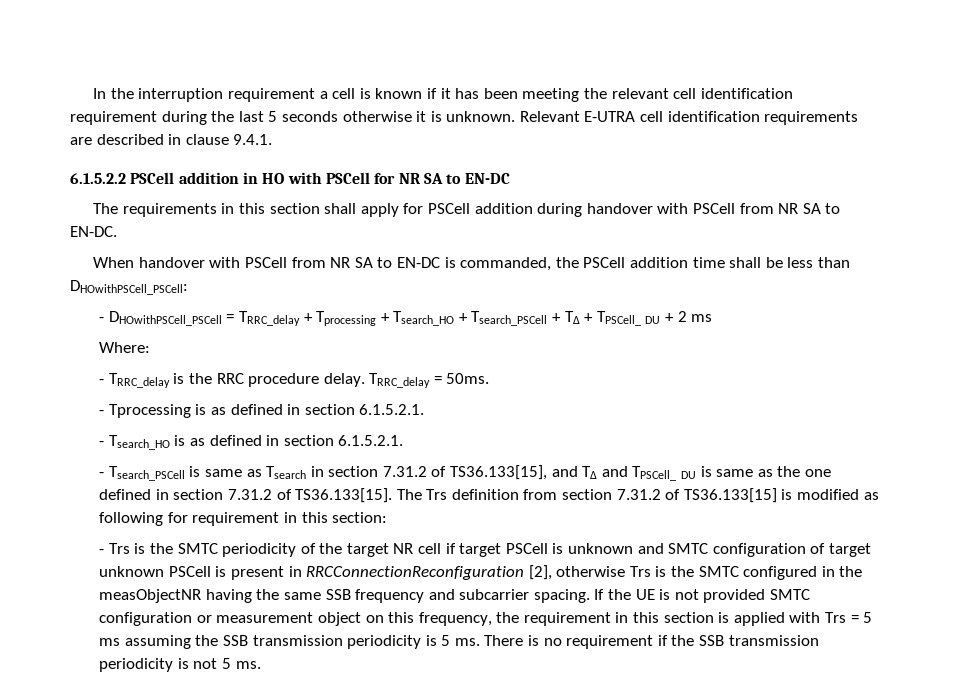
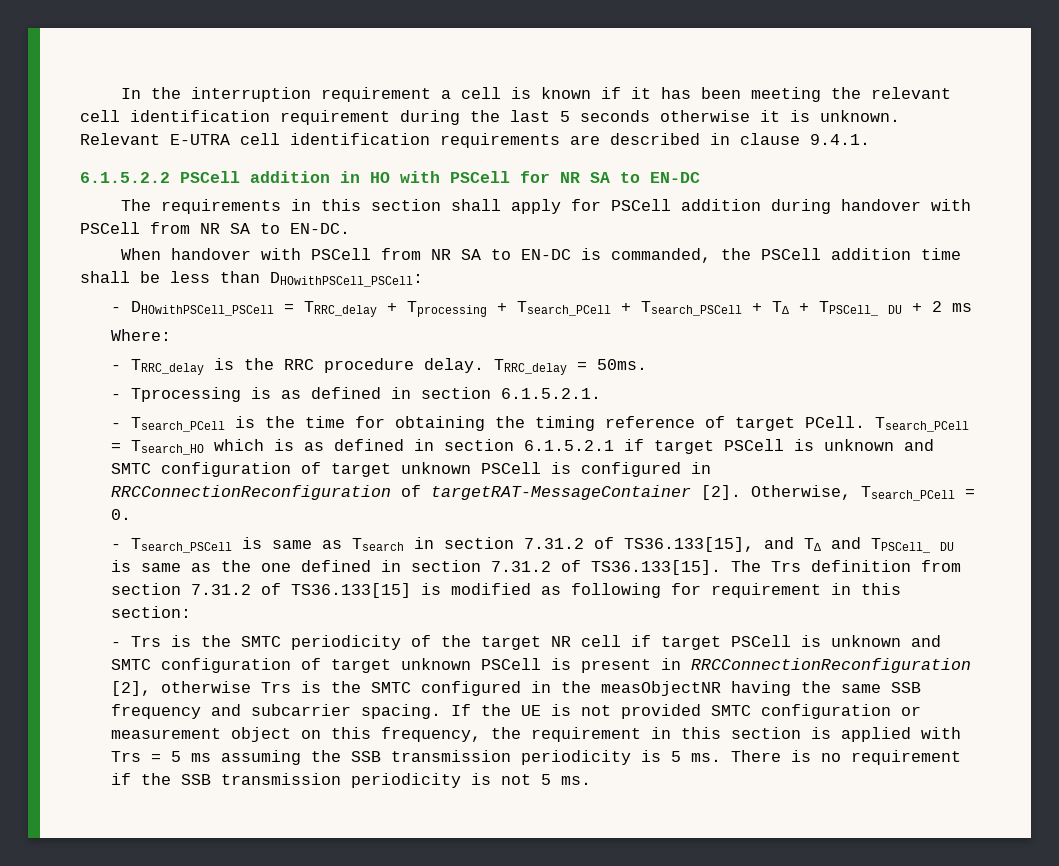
[393,311,455,326] Tsearch_HO -> [517,301,612,316] Tsearch_PCell
[108,435,404,450] Tsearch_HO is as defined in section 6.1.5.2.1. -> [131,416,970,432] [111,439,935,455] [111,462,712,477] [111,485,976,501] [111,509,132,520] Tsearch_PCell is the time for obtaining the timing reference of target PCell. Tsearch_PCell = Tsearch_HO which is as defined in section 6.1.5.2.1 if target PSCell is unknown and SMTC configuration of target unknown PSCell is configured in RRCConnectionReconfiguration of targetRAT-MessageContainer [2]. Otherwise, Tsearch_PCell = 0.

